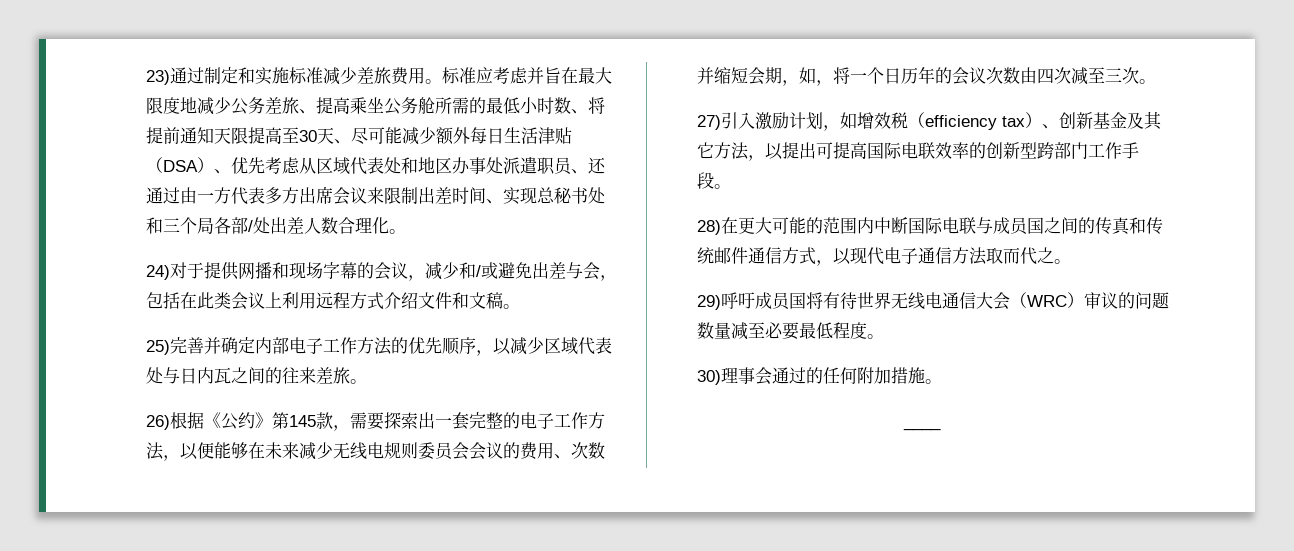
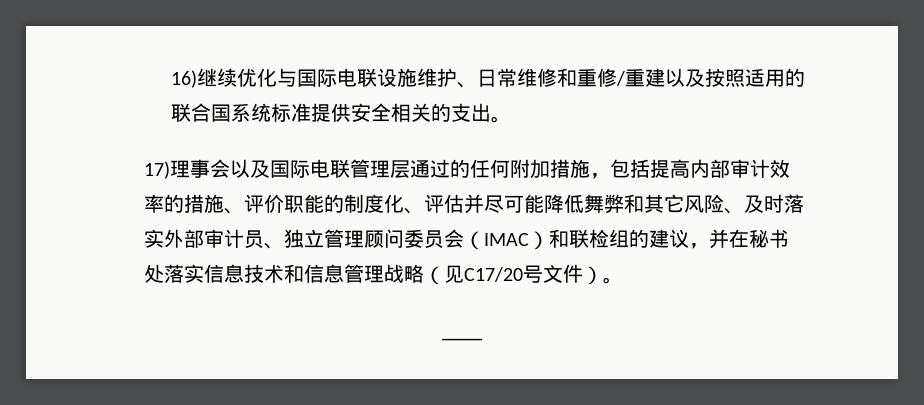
[146,67,613,85] [146,97,606,115] [146,127,573,145] [146,157,607,175] [146,186,606,205] [146,217,407,234] [146,262,618,281] [146,292,521,310] [146,337,613,356] [146,367,368,384] [146,412,606,431] [146,442,606,461] [697,66,1157,86] [697,111,1163,131] [697,142,1140,161] [697,172,732,189] [697,217,1164,235] [697,247,1072,266] [697,292,1170,310] [697,322,885,340] [697,367,773,385] 23)通过制定和实施标准减少差旅费用。标准应考虑并旨在最大限度地减少公务差旅、提高乘坐公务舱所需的最低小时数、将提前通知天限提高至30天、尽可能减少额外每日生活津贴（DSA）、优先考虑从区域代表处和地区办事处派遣职员、还通过由一方代表多方出席会议来限制出差时间、实现总秘书处和三个局各部/处出差人数合理化。 // 24)对于提供网播和现场字幕的会议，减少和/或避免出差与会，包括在此类会议上利用远程方式介绍文件和文稿。 // 25)完善并确定内部电子工作方法的优先顺序，以减少区域代表处与日内瓦之间的往来差旅。 // 26)根据《公约》第145款，需要探索出一套完整的电子工作方法，以便能够在未来减少无线电规则委员会会议的费用、次数并缩短会期，如，将一个日历年的会议次数由四次减至三次。 // 27)引入激励计划，如增效税（efficiency tax）、创新基金及其它方法，以提出可提高国际电联效率的创新型跨部门工作手段。 // 28)在更大可能的范围内中断国际电联与成员国之间的传真和传统邮件通信方式，以现代电子通信方法取而代之。 // 29)呼吁成员国将有待世界无线电通信大会（WRC）审议的问题数量减至必要最低程度。 // 30)理事会 -> [170,68,805,88] [170,103,511,123] [144,159,411,179] 16)继续优化与国际电联设施维护、日常维修和重修/重建以及按照适用的联合国系统标准提供安全相关的支出。 // 17)理事会以及国际电联管理层
(926, 375) none -> [590,159,791,179] [144,194,805,214] [144,229,790,250] [144,264,604,285] ，包括提高内部审计效率的措施、评价职能的制度化、评估并尽可能降低舞弊和其它风险、及时落实外部审计员、独立管理顾问委员会（IMAC）和联检组的建议，并在秘书处落实信息技术和信息管理战略（见C17/20号文件）

